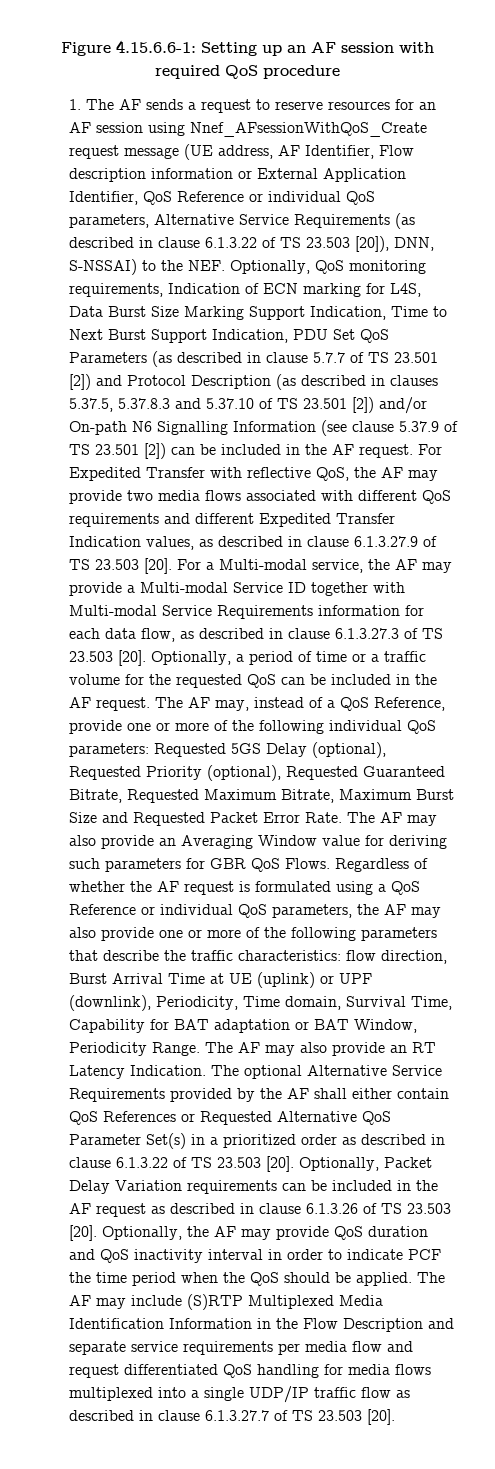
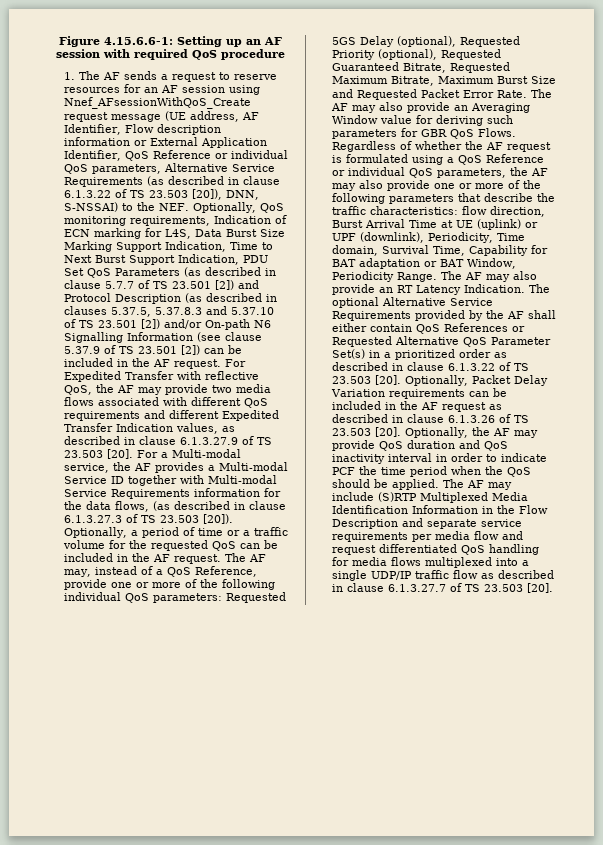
[421,562,452,573] [68,582,122,596] may provide -> [155,462,205,473] provides
[68,628,194,642] each data flow, as -> [64,501,171,512] the data flows, (as
[117,650,146,666] [20]. -> [203,514,234,524] [20]).

